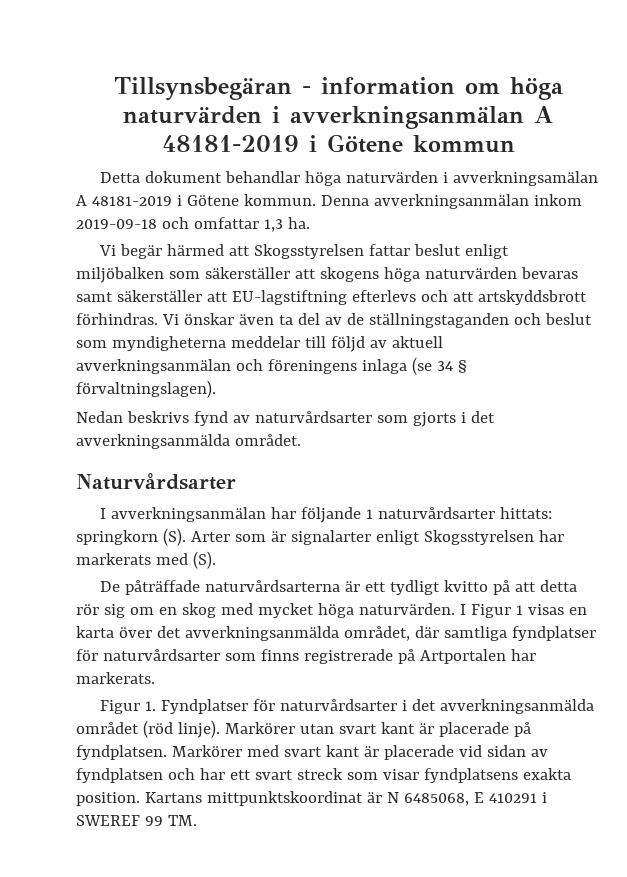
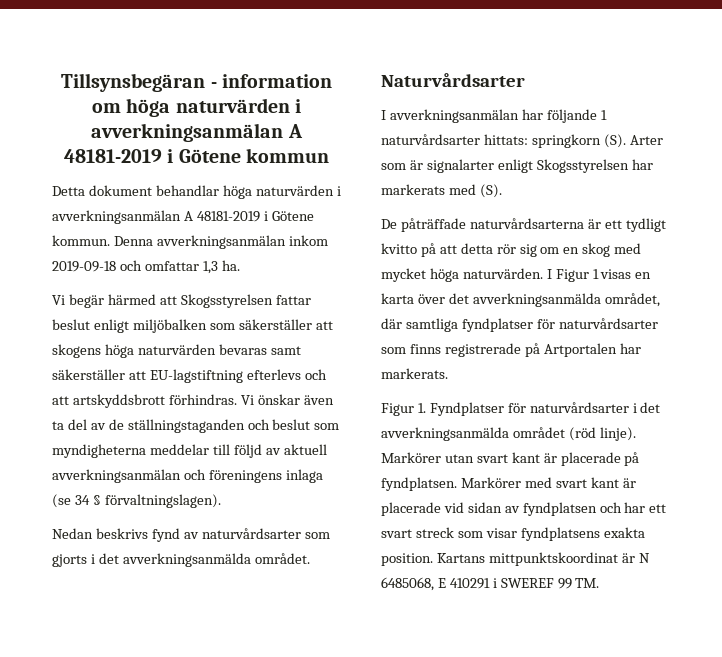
[453,171,599,186] avverkningsamälan -> [52,210,181,224] avverkningsanmälan

